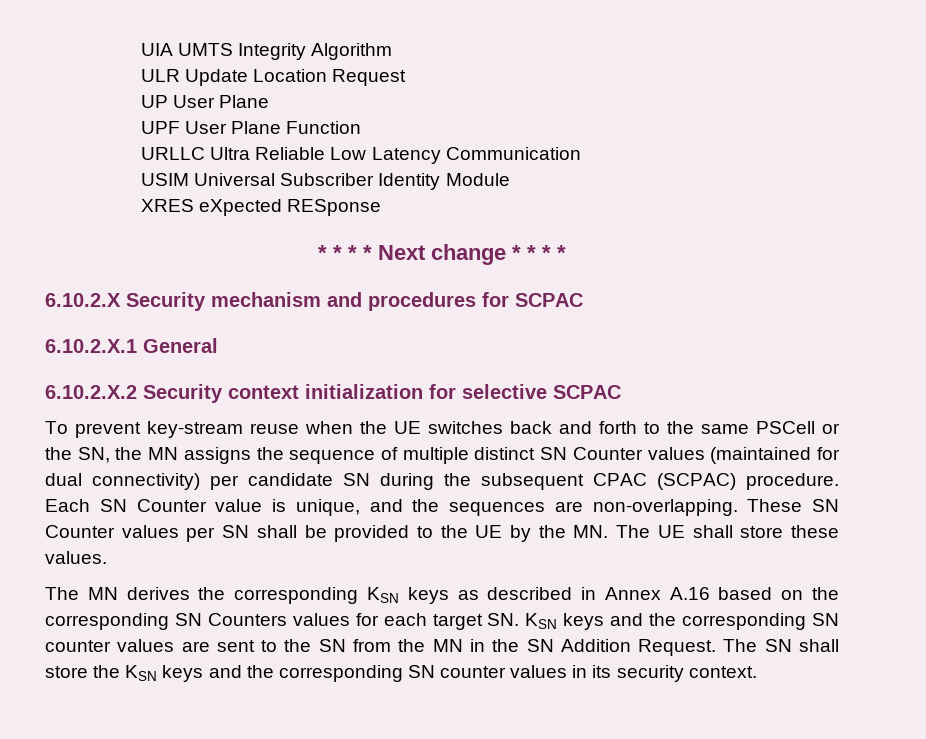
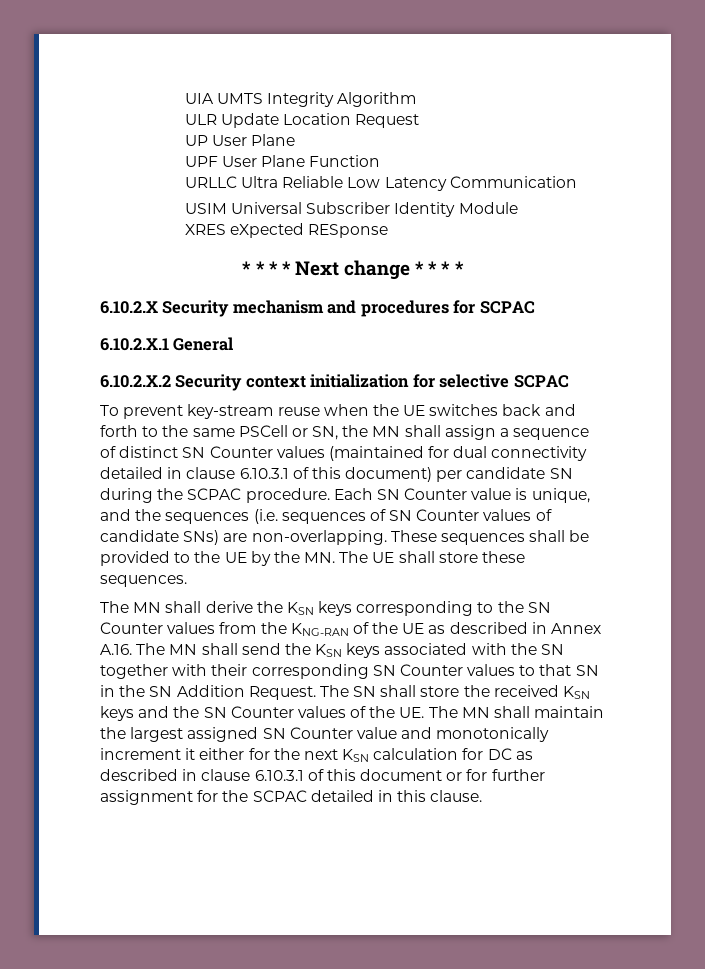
[45,447,72,460] the -> (308, 432) none
[183,447,284,464] assigns the -> [404,425,510,440] shall assign a
[402,447,469,464] multiple -> (116, 452) none
[92,473,200,490] connectivity) -> [491,446,588,461] [100,467,433,482] connectivity detailed in clause 6.10.3.1 of this document)
[481,473,736,490] subsequent CPAC (SCPAC) -> [187,488,242,500] SCPAC
[554,499,839,516] [45,525,250,542] are non-overlapping. These SN Counter values per SN -> [253,509,552,524] [100,530,525,545] (i.e. sequences of SN Counter values of candidate SNs) are non-overlapping. These sequences
[45,551,107,564] [45,587,840,604] [45,613,839,630] [45,639,463,652] values. // The MN derives the corresponding KSN keys as described in Annex A.16 based on the corresponding SN Counters values for each target SN. KSN keys and the corresponding SN counter values are sent to the SN from the MN -> [100,575,187,587] [100,601,551,616] [100,622,602,636] [100,643,565,658] [100,664,599,679] sequences. // The MN shall derive the KSN keys corresponding to the SN Counter values from the KNG-RAN of the UE as described in Annex A.16. The MN shall send the KSN keys associated with the SN together with their corresponding SN Counter values to that SN
[125,665,757,682] KSN keys and the corresponding SN counter values in its security context. -> [493,685,591,699] [100,706,605,721] [100,727,550,742] [100,748,533,762] [100,769,545,781] [100,790,483,805] received KSN keys and the SN Counter values of the UE. The MN shall maintain the largest assigned SN Counter value and monotonically increment it either for the next KSN calculation for DC as described in clause 6.10.3.1 of this document or for further assignment for the SCPAC detailed in this clause.

